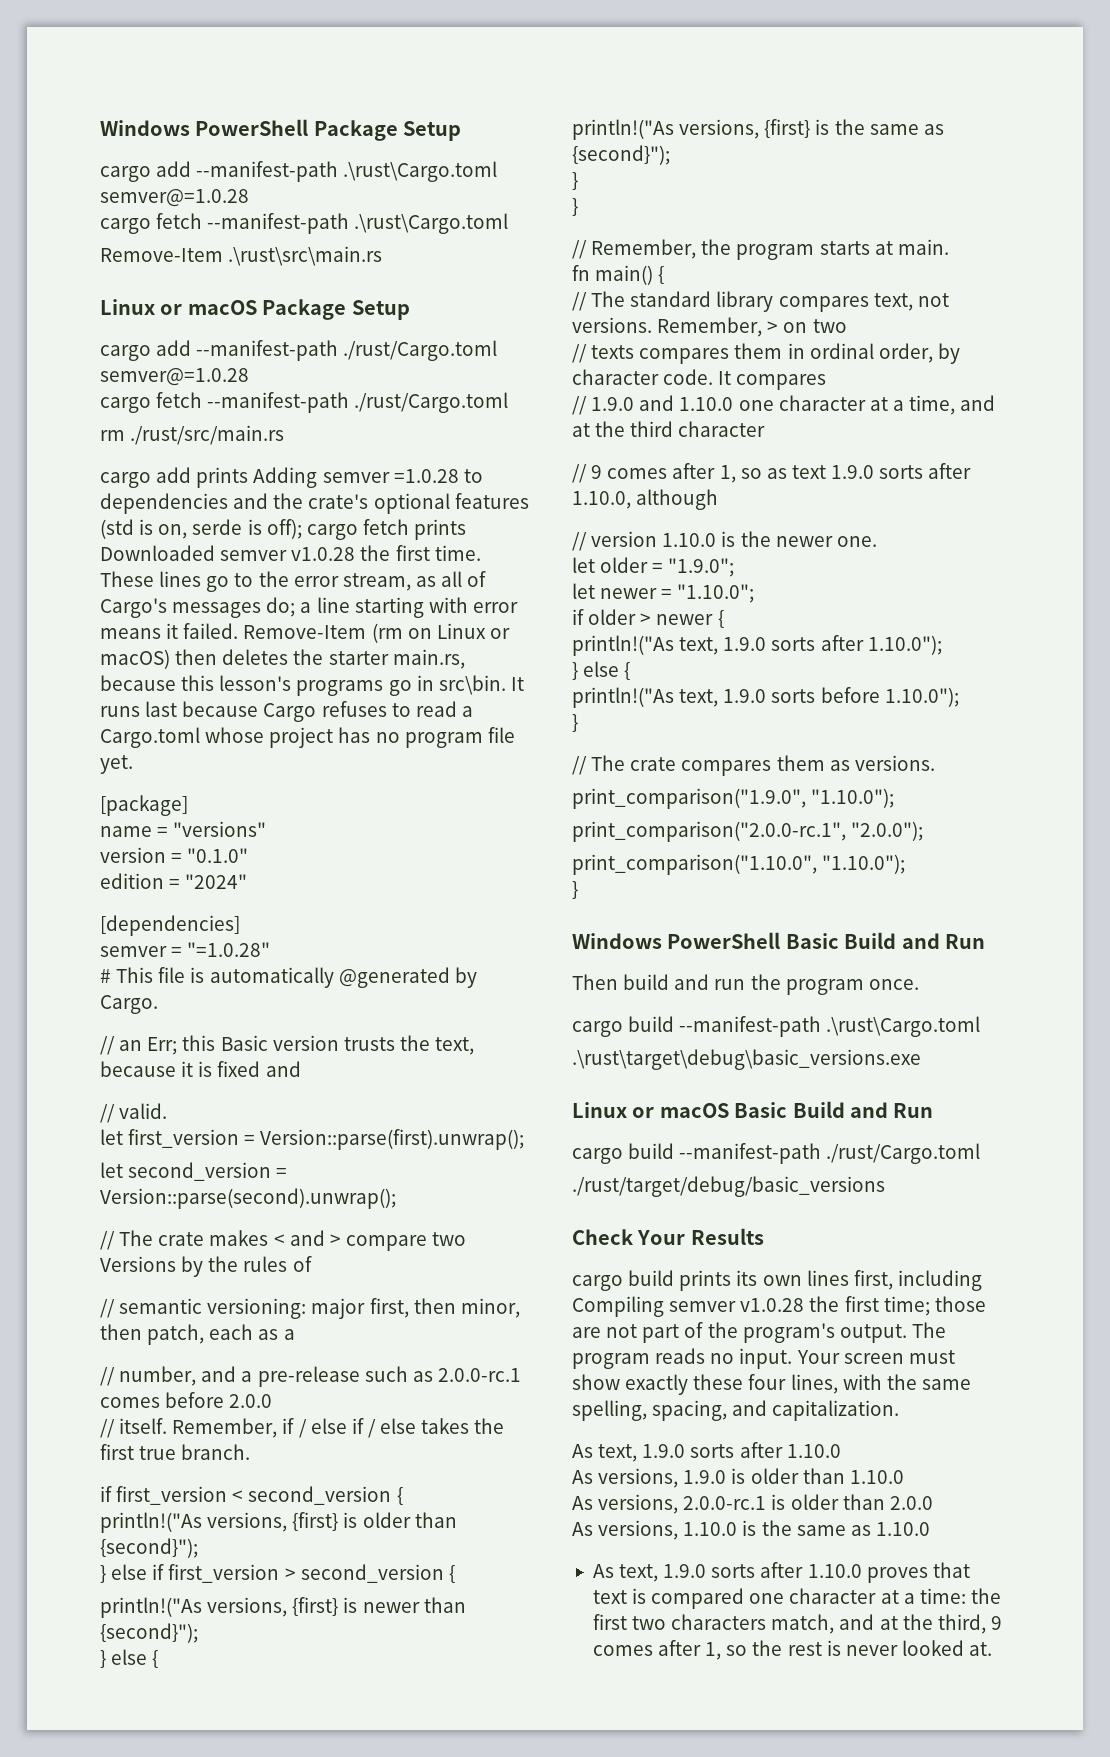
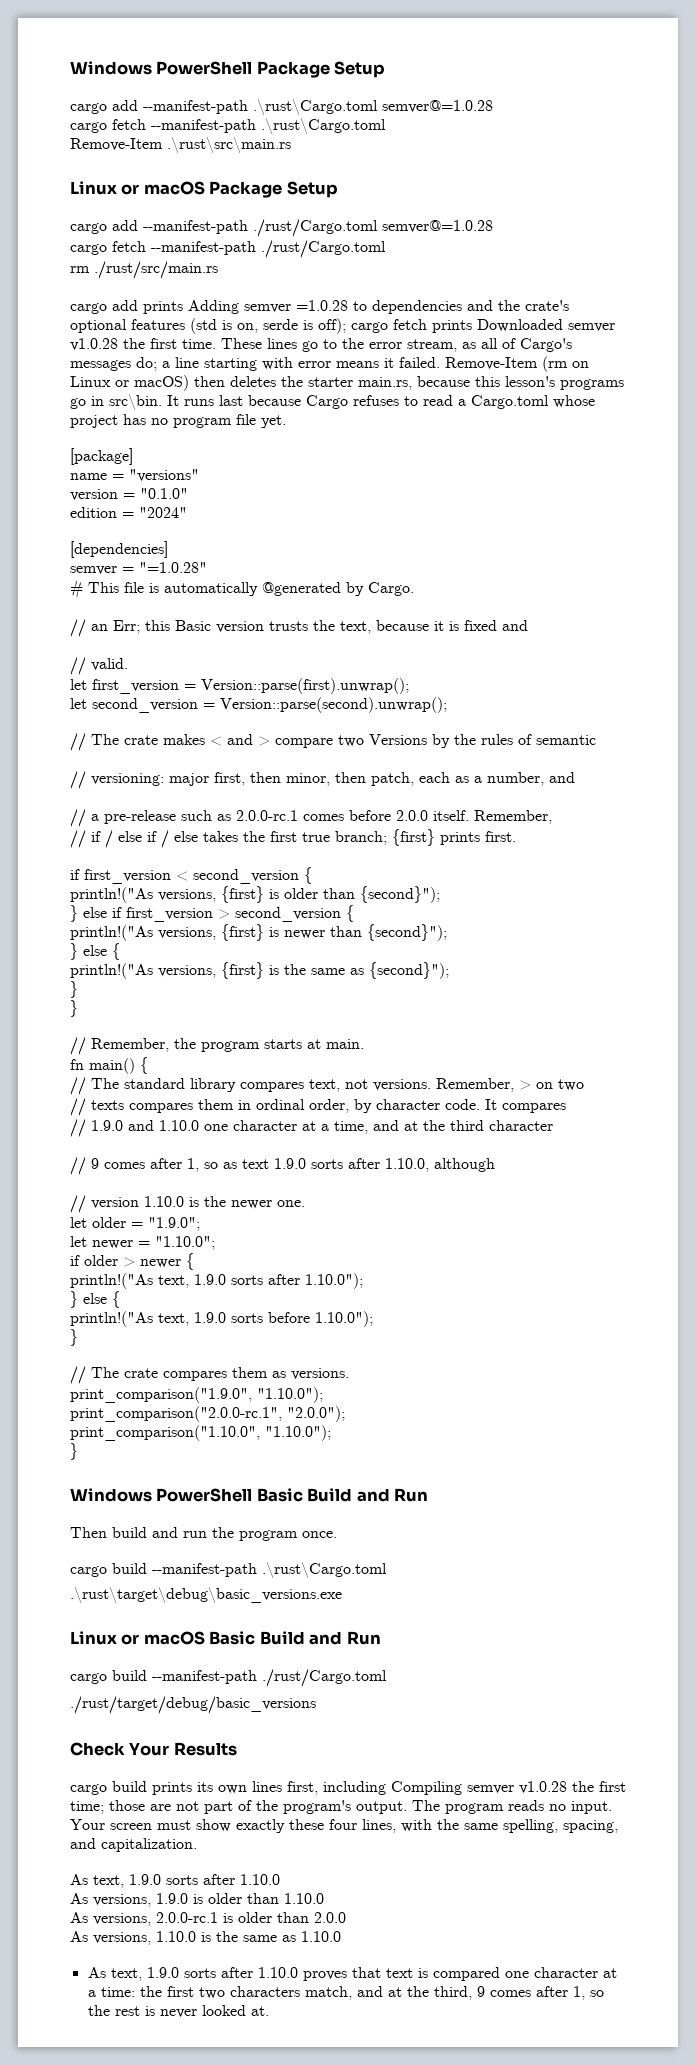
[100,1298,203,1318] // // semantic -> [536,735,596,745] [70,771,86,789] semantic // //
[100,1366,237,1386] // // number, and -> [487,772,575,786] [70,809,86,827] number, and // //
[100,1418,278,1438] // // itself. Remember, -> [433,810,552,824] [70,830,86,848] itself. Remember, // //
[181,1444,251,1460] branch. -> [335,829,516,846] branch; {first} prints first.

